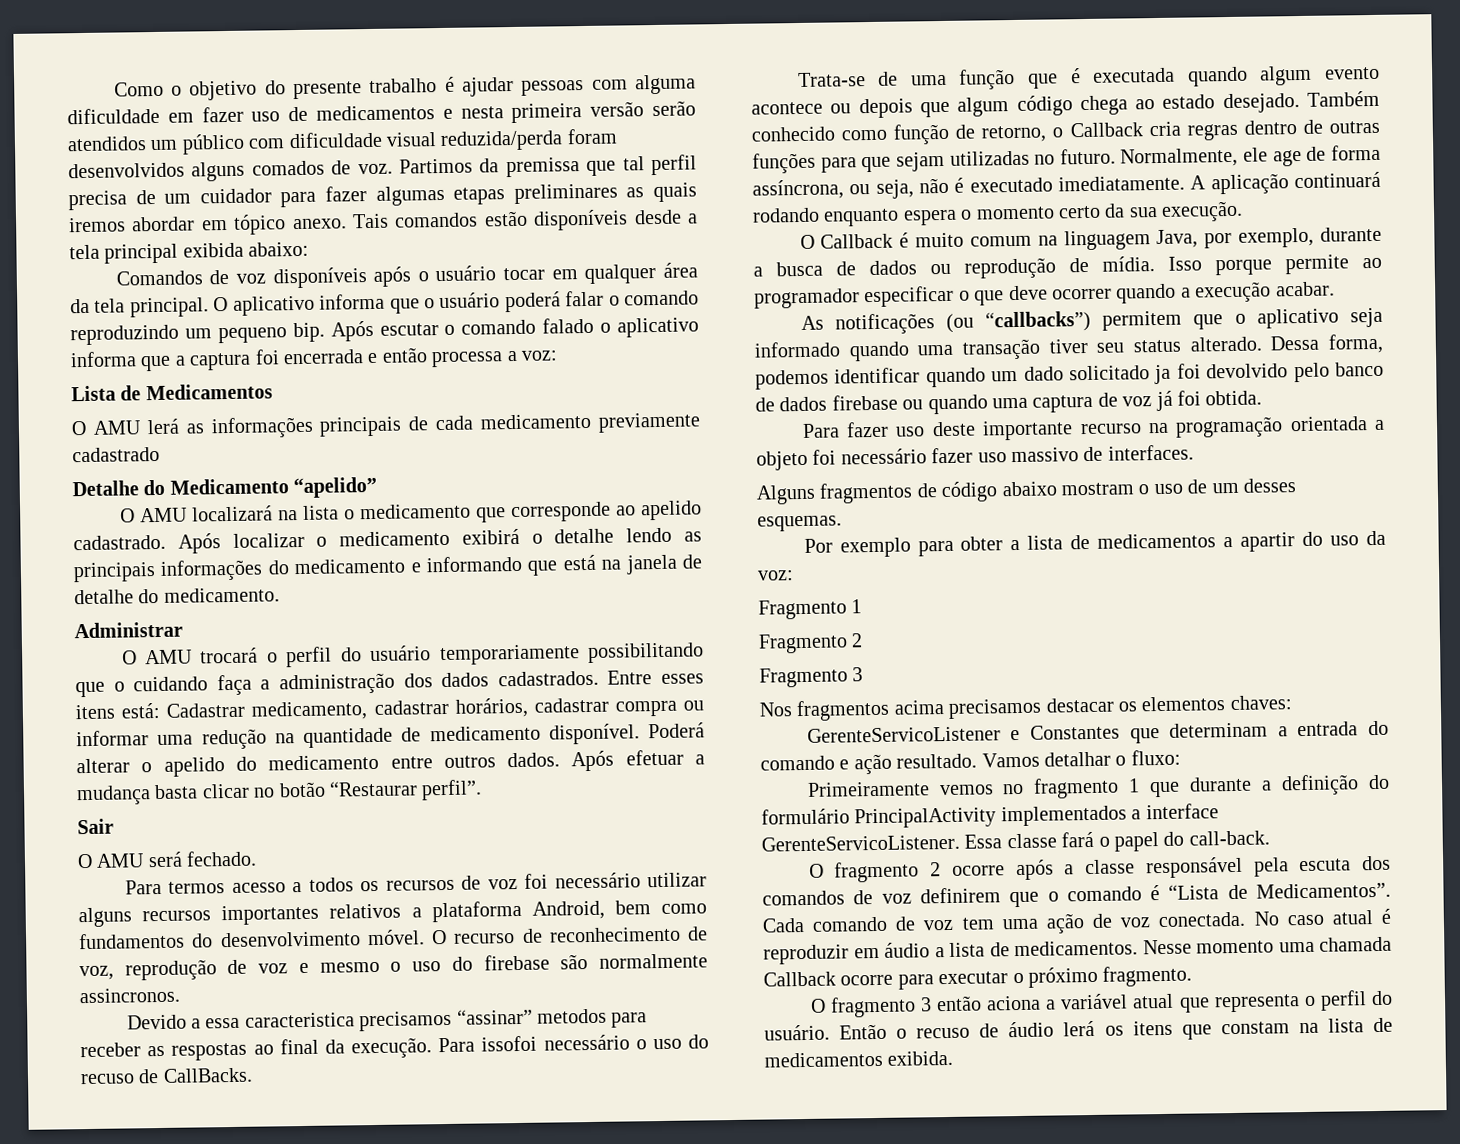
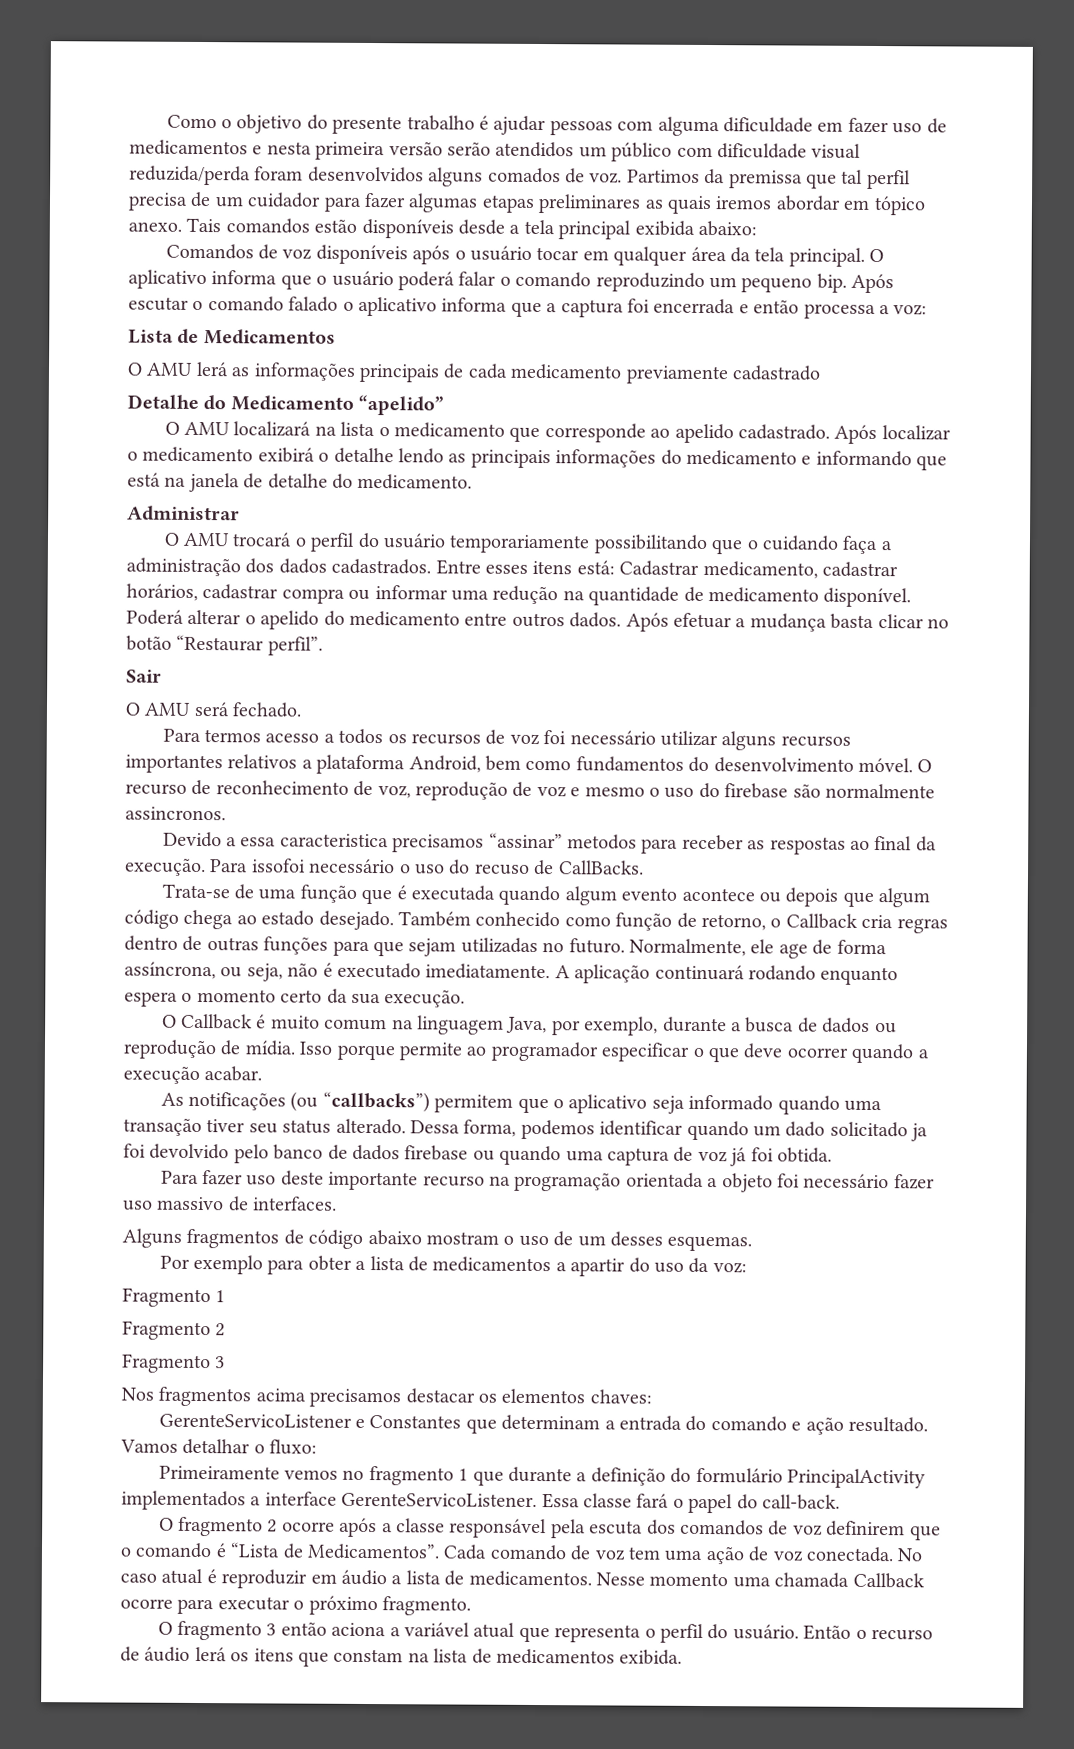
[916,1027,971,1039] recuso -> [871,1628,934,1641] recurso

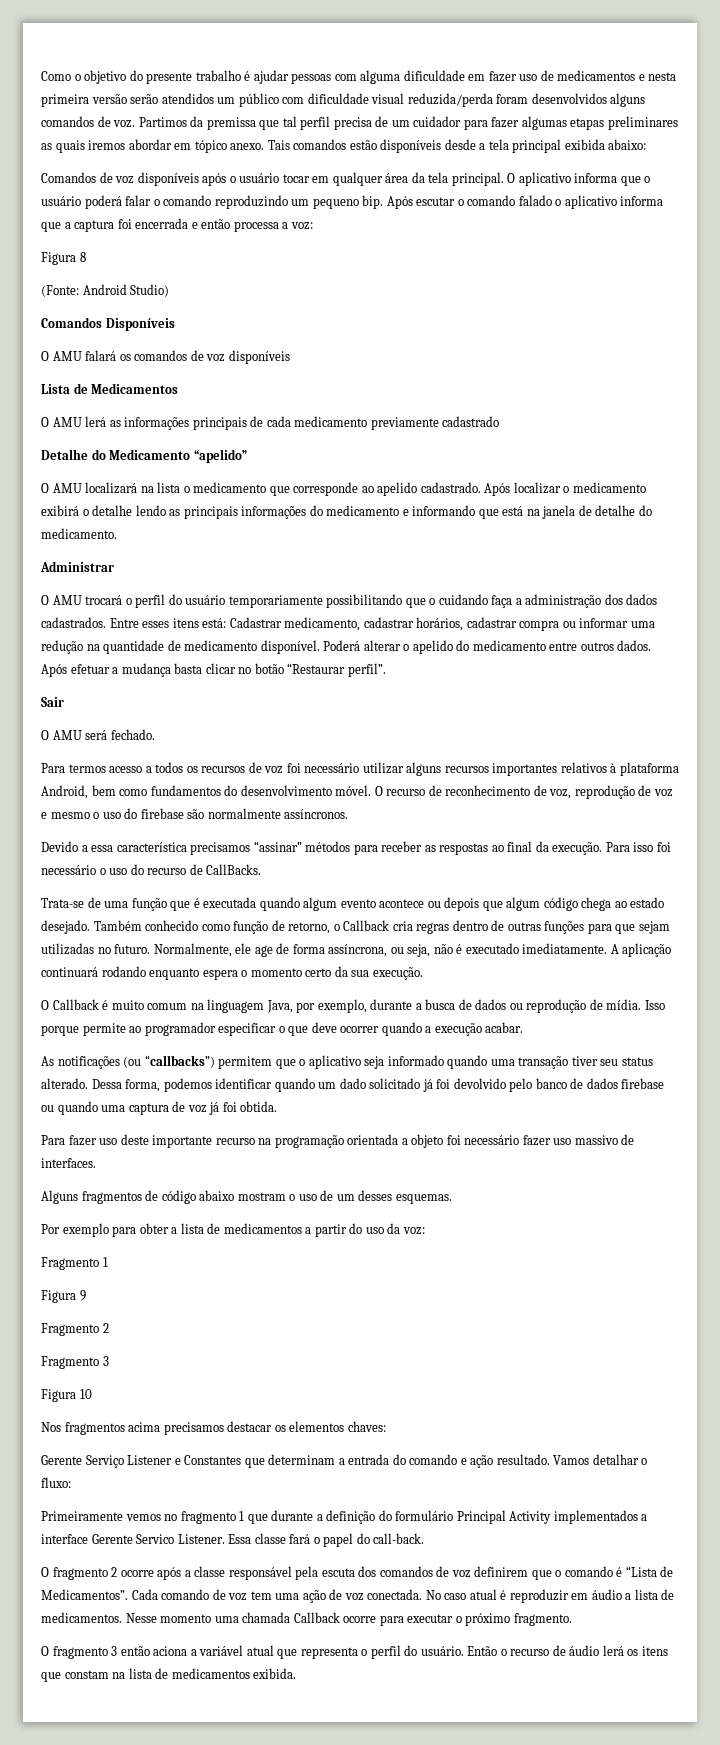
[487,167,561,184] comados -> [41,116,94,127] comandos
(928, 310) none -> [41,252,86,265] [41,284,170,297] [41,317,175,331] [41,350,290,364] // Figura 8 // (Fonte: Android Studio) // Comandos Disponíveis // O AMU falará os comandos de voz disponíveis
[301,759,313,769] a -> [610,763,617,773] à
[125,806,226,821] assincronos. -> [284,809,349,819] assíncronos.
[279,833,389,848] caracteristica -> [116,842,187,852] característica
[567,834,638,850] metodos -> [305,841,351,852] métodos
[251,858,306,873] issofoi -> [633,842,671,852] isso foi
[473,863,530,875] recuso -> [147,868,187,875] recurso
[911,1123,929,1142] ja -> [422,1079,433,1092] já
[570,1258,626,1277] apartir -> [314,1224,347,1237] partir
(226, 1296) none -> [41,1290,86,1303] // Figura 9
(226, 1362) none -> [41,1389,92,1402] // Figura 10
[158,1413,352,1428] GerenteServicoListener -> [41,1455,173,1468] Gerente Serviço Listener
[787,1468,927,1489] PrincipalActivity -> [456,1510,552,1524] Principal Activity
[341,1492,538,1508] GerenteServicoListener. -> [91,1534,225,1544] Gerente Servico Listener.

